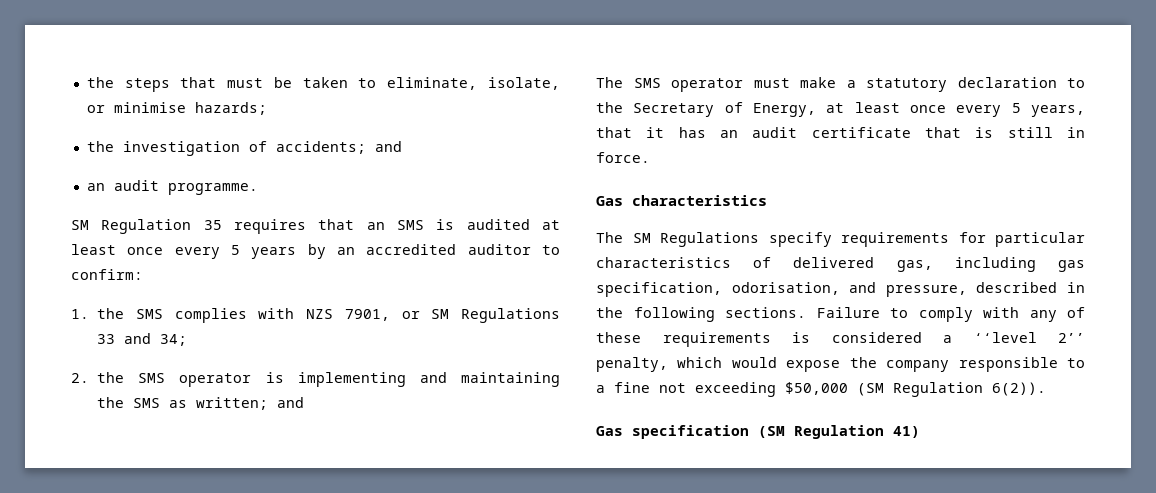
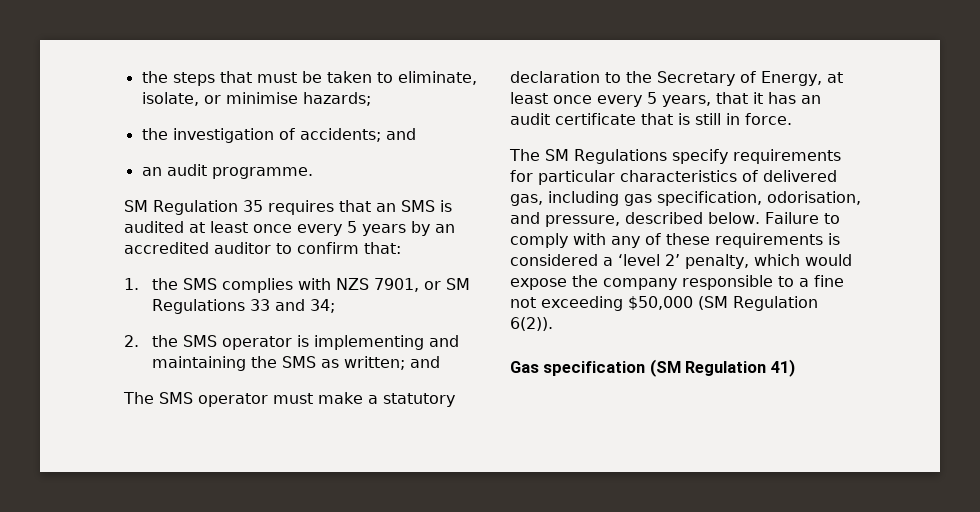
[71,269,143,280] confirm: -> [297,242,401,254] confirm that:
[596,195,767,206] // Gas characteristics -> (792, 119) none
[1067,282,1085,293] [596,307,806,322] in the following sections. -> [708,212,760,224] below.
[973,332,1085,343] ‘‘level 2’’ -> [618,254,680,266] ‘level 2’

